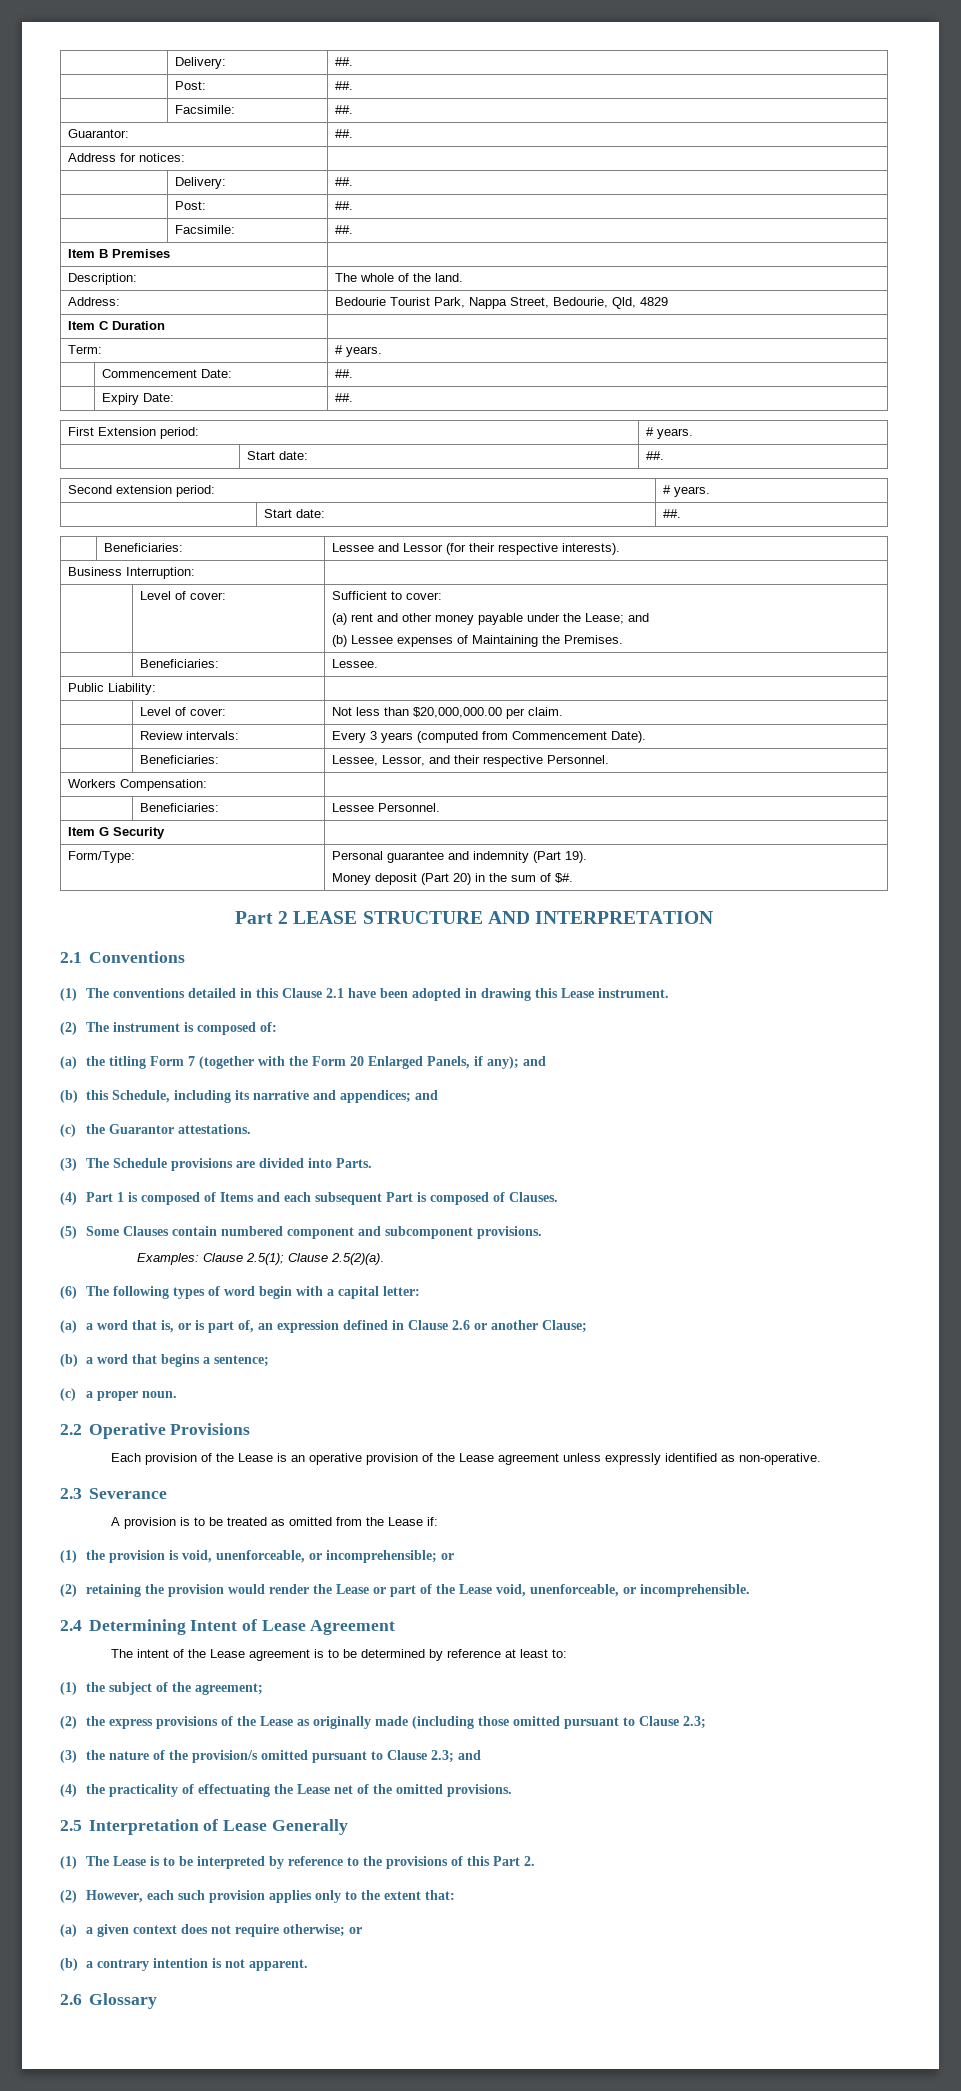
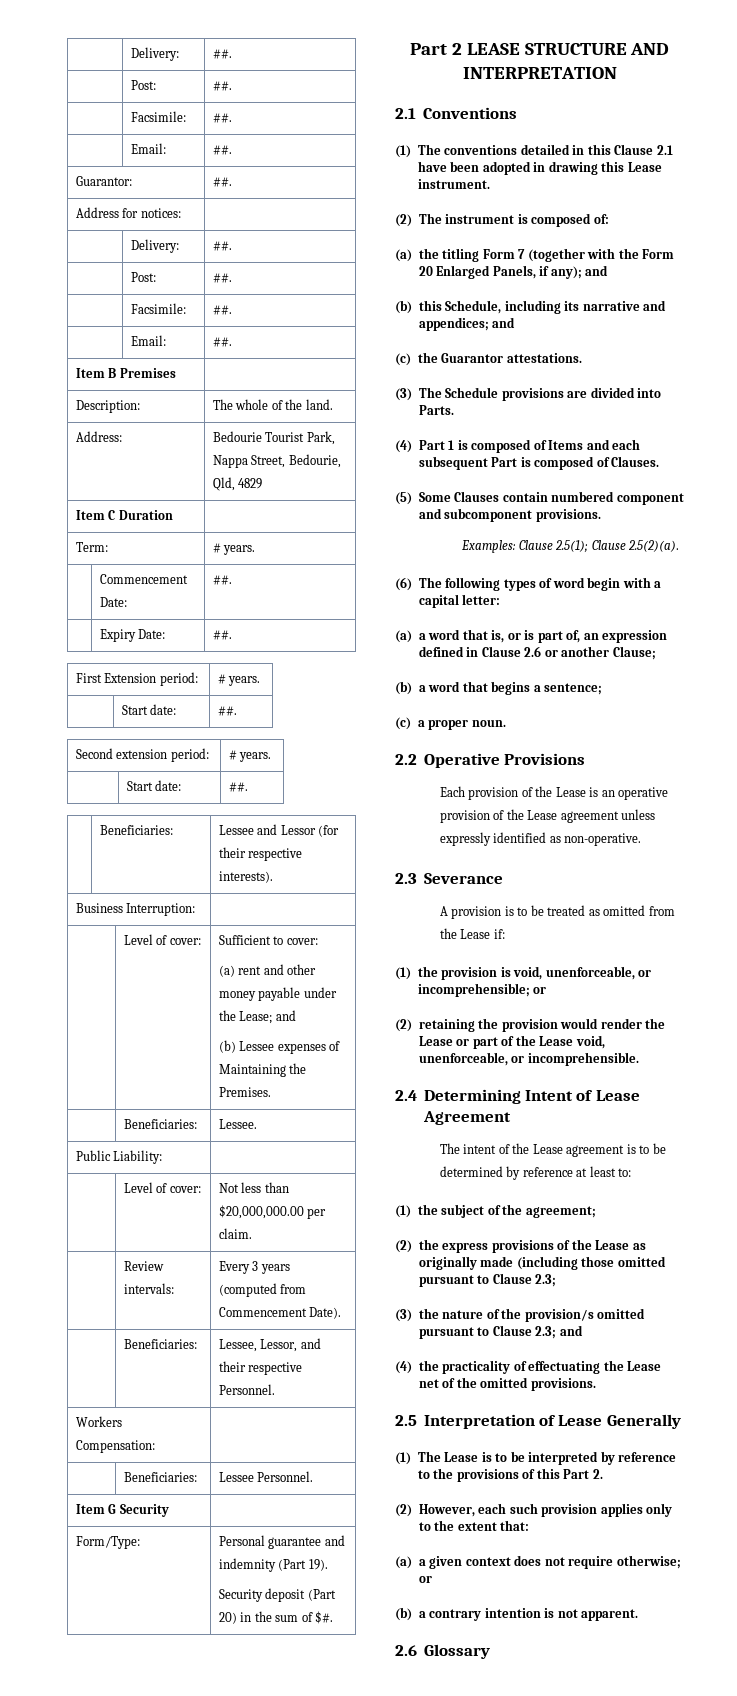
[174,57,226,69] [334,57,353,66] [174,81,206,90] [334,81,353,90] [174,105,235,114] [334,105,353,114] | Delivery: | ##. // | Post: | ##. // | Facsimile: | ##. -> [130,47,179,61] [212,49,232,59] [130,80,156,90] [212,81,232,91] [130,111,186,122] [212,113,232,123] [130,143,166,154] [212,145,232,155] | Delivery: | ##. // | Post: | ##. // | Facsimile: | ##. // | Email: | ##.
(353, 229) none -> [130,335,166,346] [212,337,232,347] // | Email: | ##.
[331,873,371,885] Money -> [218,1589,263,1602] Security

